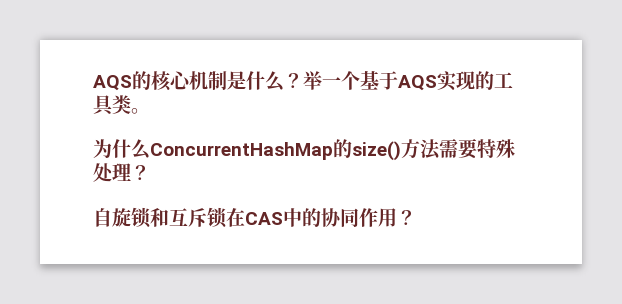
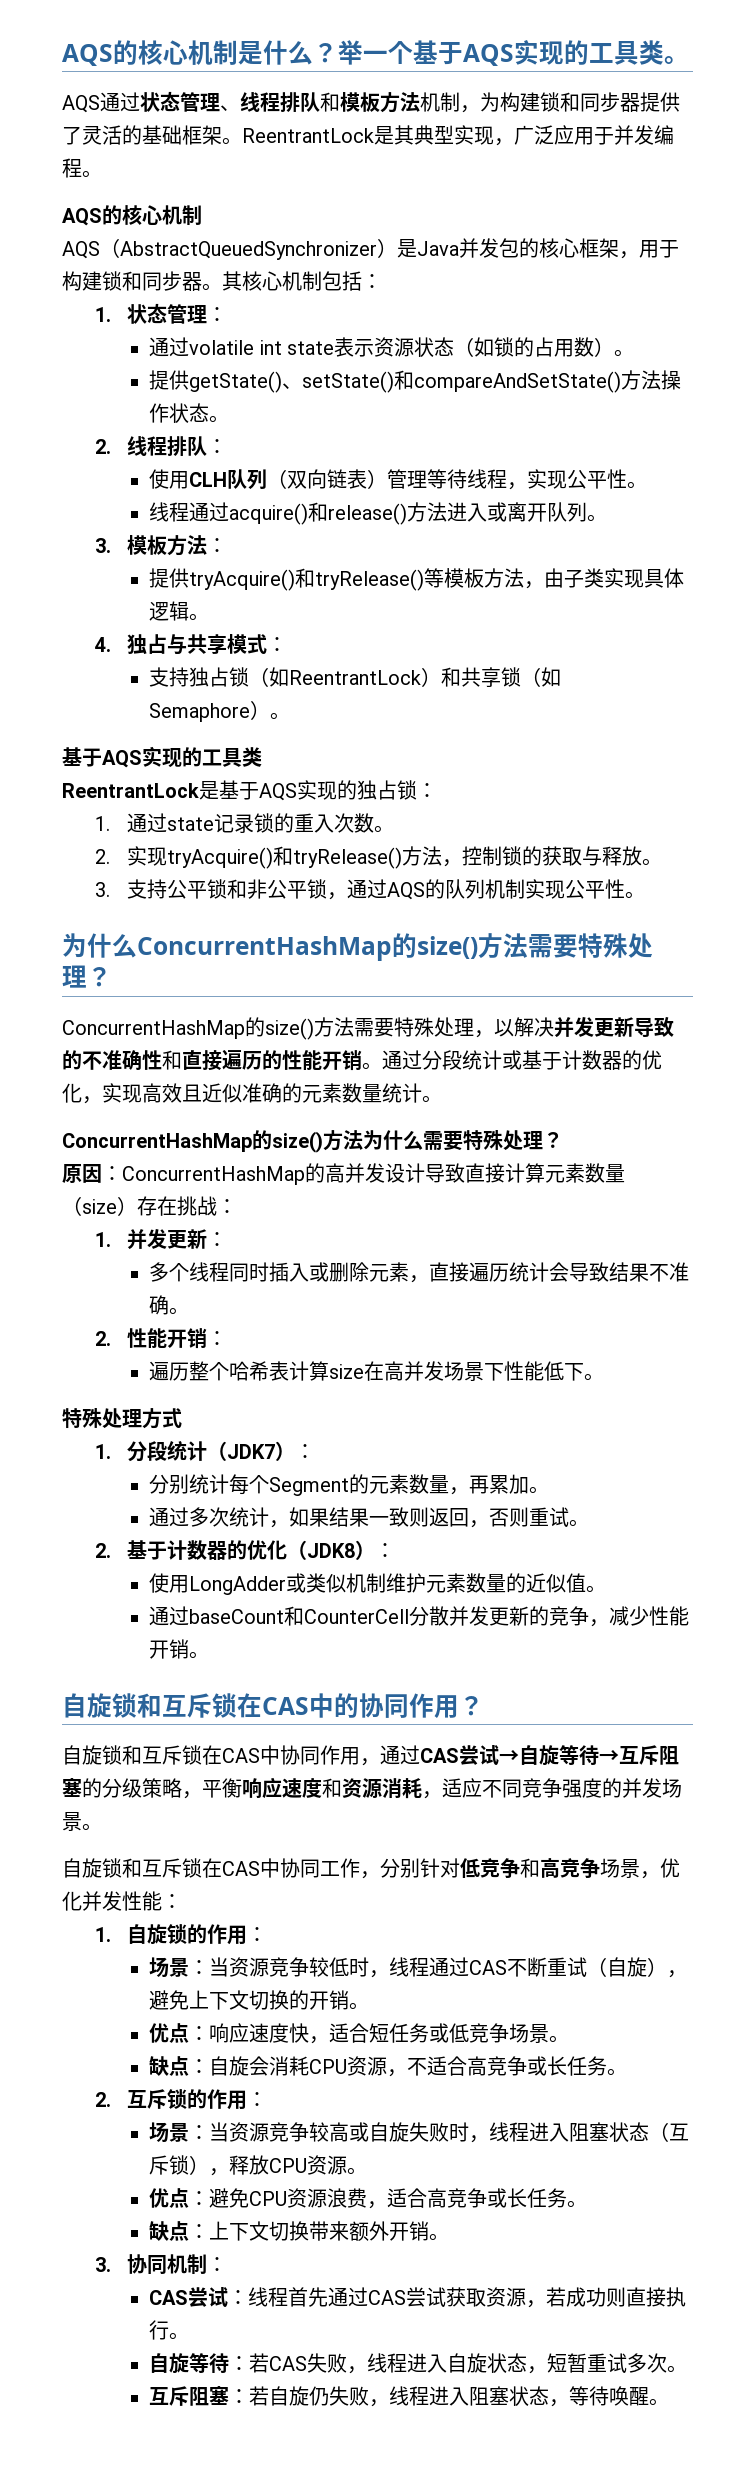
(150, 111) none -> [62,91,680,113] [62,125,674,146] [62,158,102,178] [62,205,202,226] [62,238,679,260] [62,271,382,291] [94,303,228,324] [149,337,634,357] [149,370,682,393] [149,403,230,423] [94,436,228,456] [149,469,648,490] [149,502,608,525] [94,535,228,556] [149,568,685,591] [149,601,210,621] [94,634,288,655] [149,667,562,688] [149,700,291,722] [62,746,262,768] [62,780,437,801] [94,813,395,833] [94,846,663,869] [94,879,646,900] // AQS通过状态管理、线程排队和模板方法机制，为构建锁和同步器提供了灵活的基础框架。ReentrantLock是其典型实现，广泛应用于并发编程。 // AQS的核心机制 // AQS（AbstractQueuedSynchronizer）是Java并发包的核心框架，用于构建锁和同步器。其核心机制包括： // 1.状态管理： // 通过volatile int state表示资源状态（如锁的占用数）。 // 提供getState()、setState()和compareAndSetState()方法操作状态。 // 2.线程排队： // 使用CLH队列（双向链表）管理等待线程，实现公平性。 // 线程通过acquire()和release()方法进入或离开队列。 // 3.模板方法： // 提供tryAcquire()和tryRelease()等模板方法，由子类实现具体逻辑。 // 4.独占与共享模式： // 支持独占锁（如ReentrantLock）和共享锁（如Semaphore）。 // 基于AQS实现的工具类 // ReentrantLock是基于AQS实现的独占锁： // 1.通过state记录锁的重入次数。 // 2.实现tryAcquire()和tryRelease()方法，控制锁的获取与释放。 // 3.支持公平锁和非公平锁，通过AQS的队列机制实现公平性。
(150, 172) none -> [62,1017,674,1040] [62,1050,662,1071] [62,1083,442,1104] [62,1130,563,1153] [62,1163,625,1185] [62,1196,237,1216] [94,1229,228,1250] [149,1262,690,1283] [149,1295,190,1315] [94,1328,228,1349] [149,1361,605,1381] [62,1408,182,1429] [94,1440,316,1462] [149,1474,550,1496] [149,1507,590,1528] [94,1540,396,1560] [149,1573,607,1595] [149,1606,690,1627] [149,1639,210,1659] // ConcurrentHashMap的size()方法需要特殊处理，以解决并发更新导致的不准确性和直接遍历的性能开销。通过分段统计或基于计数器的优化，实现高效且近似准确的元素数量统计。 // ConcurrentHashMap的size()方法为什么需要特殊处理？ // 原因：ConcurrentHashMap的高并发设计导致直接计算元素数量（size）存在挑战： // 1.并发更新： // 多个线程同时插入或删除元素，直接遍历统计会导致结果不准确。 // 2.性能开销： // 遍历整个哈希表计算size在高并发场景下性能低下。 // 特殊处理方式 // 1.分段统计（JDK7）： // 分别统计每个Segment的元素数量，再累加。 // 通过多次统计，如果结果一致则返回，否则重试。 // 2.基于计数器的优化（JDK8）： // 使用LongAdder或类似机制维护元素数量的近似值。 // 通过baseCount和CounterCell分散并发更新的竞争，减少性能开销。
(416, 217) none -> [62,1745,679,1766] [62,1777,682,1799] [62,1812,102,1831] [62,1858,680,1879] [62,1891,182,1911] [94,1924,268,1945] [149,1957,688,1978] [149,1990,370,2010] [149,2023,570,2044] [149,2056,628,2077] [94,2089,268,2110] [149,2122,690,2143] [149,2155,368,2176] [149,2188,588,2209] [149,2221,450,2241] [94,2254,228,2275] [149,2287,687,2308] [149,2320,190,2340] [149,2353,688,2374] [149,2386,670,2407] // 自旋锁和互斥锁在CAS中协同作用，通过CAS尝试→自旋等待→互斥阻塞的分级策略，平衡响应速度和资源消耗，适应不同竞争强度的并发场景。 // 自旋锁和互斥锁在CAS中协同工作，分别针对低竞争和高竞争场景，优化并发性能： // 1.自旋锁的作用： // 场景：当资源竞争较低时，线程通过CAS不断重试（自旋），避免上下文切换的开销。 // 优点：响应速度快，适合短任务或低竞争场景。 // 缺点：自旋会消耗CPU资源，不适合高竞争或长任务。 // 2.互斥锁的作用： // 场景：当资源竞争较高或自旋失败时，线程进入阻塞状态（互斥锁），释放CPU资源。 // 优点：避免CPU资源浪费，适合高竞争或长任务。 // 缺点：上下文切换带来额外开销。 // 3.协同机制： // CAS尝试：线程首先通过CAS尝试获取资源，若成功则直接执行。 // 自旋等待：若CAS失败，线程进入自旋状态，短暂重试多次。 // 互斥阻塞：若自旋仍失败，线程进入阻塞状态，等待唤醒。

